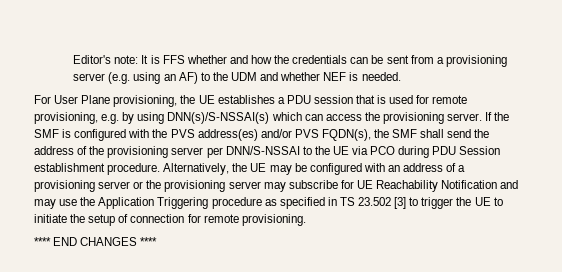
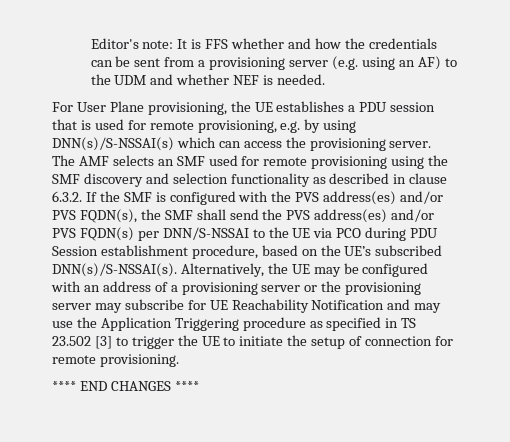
(483, 117) none -> [52,155,449,169] [52,173,448,187] [52,191,82,202] The AMF selects an SMF used for remote provisioning using the SMF discovery and selection functionality as described in clause 6.3.2.
[34,146,204,158] address of the provisioning server -> [286,209,435,223] [52,227,134,241] PVS address(es) and/or PVS FQDN(s)
[107,163,161,175] procedure. -> [191,245,443,259] [52,263,177,277] procedure, based on the UE’s subscribed DNN(s)/S-NSSAI(s).

